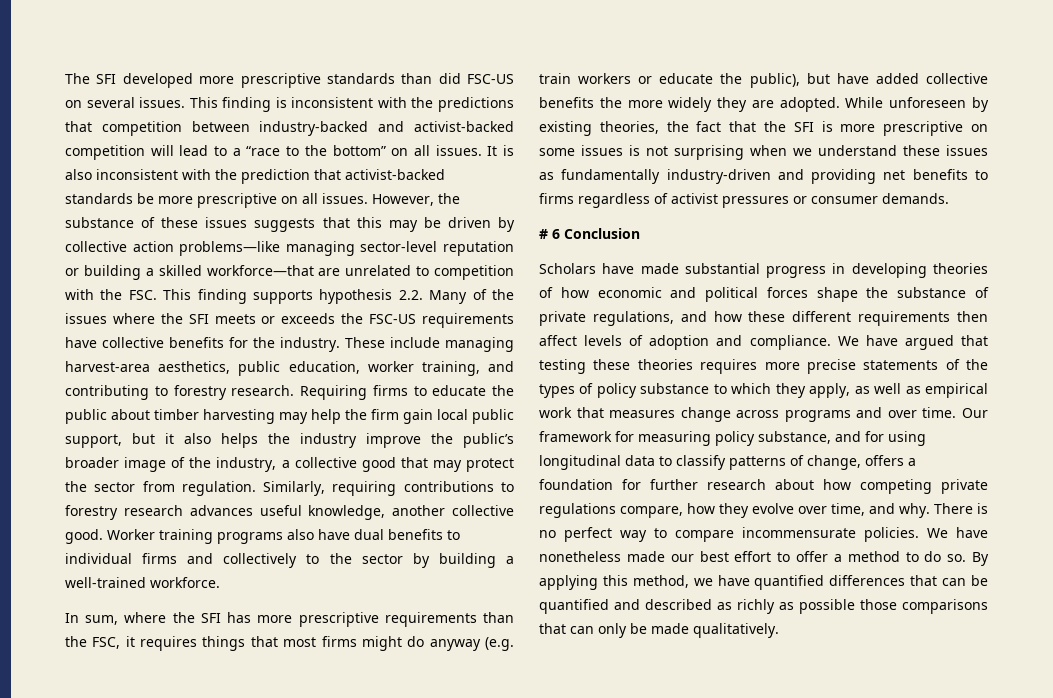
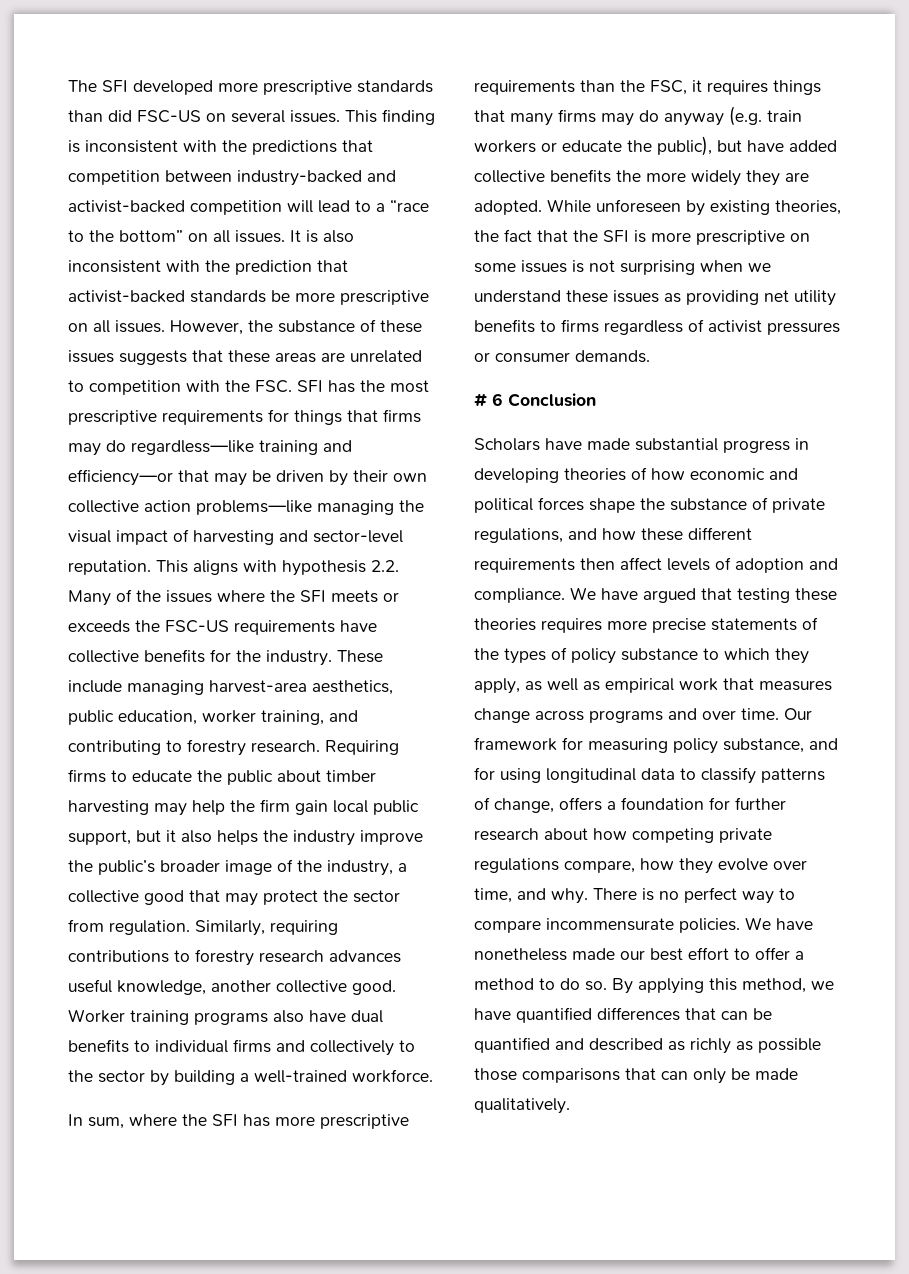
[356,217,516,232] [65,241,514,256] [65,265,314,280] this may be driven by collective action problems—like managing sector-level reputation or building a skilled workforce—that -> [228,350,316,363] these areas
[163,289,313,304] This finding supports -> [297,380,429,393] [68,409,421,425] [68,440,352,456] [68,469,427,486] [68,500,424,515] [68,529,403,545] [68,560,277,575] SFI has the most prescriptive requirements for things that firms may do regardless—like training and efficiency—or that may be driven by their own collective action problems—like managing the visual impact of harvesting and sector-level reputation. This aligns with
[283,636,402,651] most firms might -> [510,109,634,126] many firms may
[561,169,804,184] fundamentally industry-driven and -> (681, 298) none
(906, 175) none -> [794,290,836,306] utility

